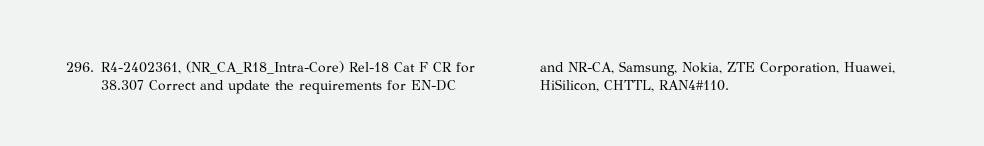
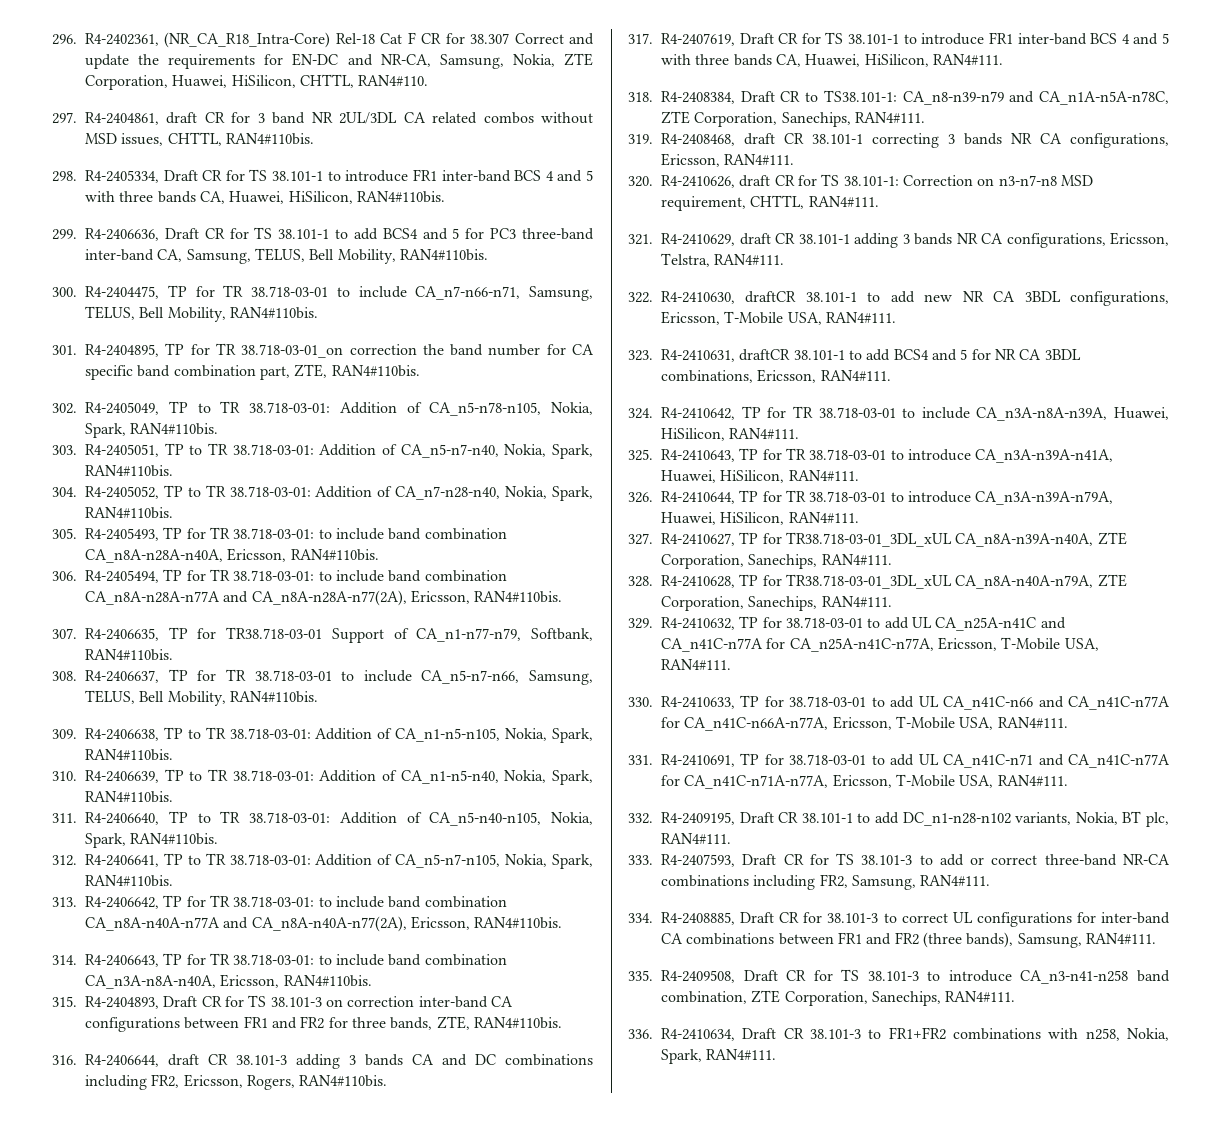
(729, 85) none -> [52,112,593,125] [85,132,314,146] [52,169,594,183] [85,191,445,204] [52,227,595,241] [85,248,488,264] [52,285,593,301] [85,306,318,322] [52,343,594,358] [85,364,420,380] [52,401,593,416] [85,423,219,438] [52,443,593,459] [85,465,173,477] [52,485,594,501] [85,507,173,519] [52,527,507,541] [85,548,379,563] [52,569,507,583] [85,590,563,606] [52,627,593,643] [85,649,173,661] [52,669,593,685] [85,690,318,706] [52,727,594,743] [85,749,173,761] [52,769,593,785] [85,791,173,803] [52,811,593,826] [85,833,219,848] [52,853,594,869] [85,875,173,887] [52,895,507,909] [85,916,563,932] [52,953,507,967] [85,974,372,989] [52,995,513,1009] [85,1016,562,1032] [52,1054,593,1069] [85,1074,388,1090] [628,32,1170,46] [661,54,1003,67] [628,90,1169,105] [661,111,925,127] [628,133,1169,148] [661,153,795,167] [628,174,1093,188] [661,195,879,211] [628,232,1169,248] [661,253,785,267] [628,291,1169,306] [661,311,896,325] [628,349,1081,362] [661,369,891,383] [628,406,1169,421] [661,428,800,441] [628,448,1114,463] [661,470,859,483] [628,490,1114,505] [661,512,859,525] [628,532,1127,547] [661,554,892,569] [628,574,1127,589] [661,596,892,611] [628,616,1066,631] [661,637,1099,652] [661,659,731,670] [628,695,1170,710] [661,716,1068,731] [628,753,1170,768] [661,774,1068,789] [628,811,1169,827] [661,833,731,844] [628,853,1170,867] [661,874,991,890] [628,912,1170,927] [661,932,1156,948] [628,969,1170,984] [661,990,1016,1006] [628,1027,1169,1041] [661,1049,777,1064] // 297. R4-2404861, draft CR for 3 band NR 2UL/3DL CA related combos without MSD issues, CHTTL, RAN4#110bis. // 298. R4-2405334, Draft CR for TS 38.101-1 to introduce FR1 inter-band BCS 4 and 5 with three bands CA, Huawei, HiSilicon, RAN4#110bis. // 299. R4-2406636, Draft CR for TS 38.101-1 to add BCS4 and 5 for PC3 three-band inter-band CA, Samsung, TELUS, Bell Mobility, RAN4#110bis. // 300. R4-2404475, TP for TR 38.718-03-01 to include CA_n7-n66-n71, Samsung, TELUS, Bell Mobility, RAN4#110bis. // 301. R4-2404895, TP for TR 38.718-03-01_on correction the band number for CA specific band combination part, ZTE, RAN4#110bis. // 302. R4-2405049, TP to TR 38.718-03-01: Addition of CA_n5-n78-n105, Nokia, Spark, RAN4#110bis. // 303. R4-2405051, TP to TR 38.718-03-01: Addition of CA_n5-n7-n40, Nokia, Spark, RAN4#110bis. // 304. R4-2405052, TP to TR 38.718-03-01: Addition of CA_n7-n28-n40, Nokia, Spark, RAN4#110bis. // 305. R4-2405493, TP for TR 38.718-03-01: to include band combination CA_n8A-n28A-n40A, Ericsson, RAN4#110bis. // 306. R4-2405494, TP for TR 38.718-03-01: to include band combination CA_n8A-n28A-n77A and CA_n8A-n28A-n77(2A), Ericsson, RAN4#110bis. // 307. R4-2406635, TP for TR38.718-03-01 Support of CA_n1-n77-n79, Softbank, RAN4#110bis. // 308. R4-2406637, TP for TR 38.718-03-01 to include CA_n5-n7-n66, Samsung, TELUS, Bell Mobility, RAN4#110bis. // 309. R4-2406638, TP to TR 38.718-03-01: Addition of CA_n1-n5-n105, Nokia, Spark, RAN4#110bis. // 310. R4-2406639, TP to TR 38.718-03-01: Addition of CA_n1-n5-n40, Nokia, Spark, RAN4#110bis. // 311. R4-2406640, TP to TR 38.718-03-01: Addition of CA_n5-n40-n105, Nokia, Spark, RAN4#110bis. // 312. R4-2406641, TP to TR 38.718-03-01: Addition of CA_n5-n7-n105, Nokia, Spark, RAN4#110bis. // 313. R4-2406642, TP for TR 38.718-03-01: to include band combination CA_n8A-n40A-n77A and CA_n8A-n40A-n77(2A), Ericsson, RAN4#110bis. // 314. R4-2406643, TP for TR 38.718-03-01: to include band combination CA_n3A-n8A-n40A, Ericsson, RAN4#110bis. // 315. R4-2404893, Draft CR for TS 38.101-3 on correction inter-band CA configurations between FR1 and FR2 for three bands, ZTE, RAN4#110bis. // 316. R4-2406644, draft CR 38.101-3 adding 3 bands CA and DC combinations including FR2, Ericsson, Rogers, RAN4#110bis. // 317. R4-2407619, Draft CR for TS 38.101-1 to introduce FR1 inter-band BCS 4 and 5 with three bands CA, Huawei, HiSilicon, RAN4#111. // 318. R4-2408384, Draft CR to TS38.101-1: CA_n8-n39-n79 and CA_n1A-n5A-n78C, ZTE Corporation, Sanechips, RAN4#111. // 319. R4-2408468, draft CR 38.101-1 correcting 3 bands NR CA configurations, Ericsson, RAN4#111. // 320. R4-2410626, draft CR for TS 38.101-1: Correction on n3-n7-n8 MSD requirement, CHTTL, RAN4#111. // 321. R4-2410629, draft CR 38.101-1 adding 3 bands NR CA configurations, Ericsson, Telstra, RAN4#111. // 322. R4-2410630, draftCR 38.101-1 to add new NR CA 3BDL configurations, Ericsson, T-Mobile USA, RAN4#111. // 323. R4-2410631, draftCR 38.101-1 to add BCS4 and 5 for NR CA 3BDL combinations, Ericsson, RAN4#111. // 324. R4-2410642, TP for TR 38.718-03-01 to include CA_n3A-n8A-n39A, Huawei, HiSilicon, RAN4#111. // 325. R4-2410643, TP for TR 38.718-03-01 to introduce CA_n3A-n39A-n41A, Huawei, HiSilicon, RAN4#111. // 326. R4-2410644, TP for TR 38.718-03-01 to introduce CA_n3A-n39A-n79A, Huawei, HiSilicon, RAN4#111. // 327. R4-2410627, TP for TR38.718-03-01_3DL_xUL CA_n8A-n39A-n40A, ZTE Corporation, Sanechips, RAN4#111. // 328. R4-2410628, TP for TR38.718-03-01_3DL_xUL CA_n8A-n40A-n79A, ZTE Corporation, Sanechips, RAN4#111. // 329. R4-2410632, TP for 38.718-03-01 to add UL CA_n25A-n41C and CA_n41C-n77A for CA_n25A-n41C-n77A, Ericsson, T-Mobile USA, RAN4#111. // 330. R4-2410633, TP for 38.718-03-01 to add UL CA_n41C-n66 and CA_n41C-n77A for CA_n41C-n66A-n77A, Ericsson, T-Mobile USA, RAN4#111. // 331. R4-2410691, TP for 38.718-03-01 to add UL CA_n41C-n71 and CA_n41C-n77A for CA_n41C-n71A-n77A, Ericsson, T-Mobile USA, RAN4#111. // 332. R4-2409195, Draft CR 38.101-1 to add DC_n1-n28-n102 variants, Nokia, BT plc, RAN4#111. // 333. R4-2407593, Draft CR for TS 38.101-3 to add or correct three-band NR-CA combinations including FR2, Samsung, RAN4#111. // 334. R4-2408885, Draft CR for 38.101-3 to correct UL configurations for inter-band CA combinations between FR1 and FR2 (three bands), Samsung, RAN4#111. // 335. R4-2409508, Draft CR for TS 38.101-3 to introduce CA_n3-n41-n258 band combination, ZTE Corporation, Sanechips, RAN4#111. // 336. R4-2410634, Draft CR 38.101-3 to FR1+FR2 combinations with n258, Nokia, Spark, RAN4#111.

